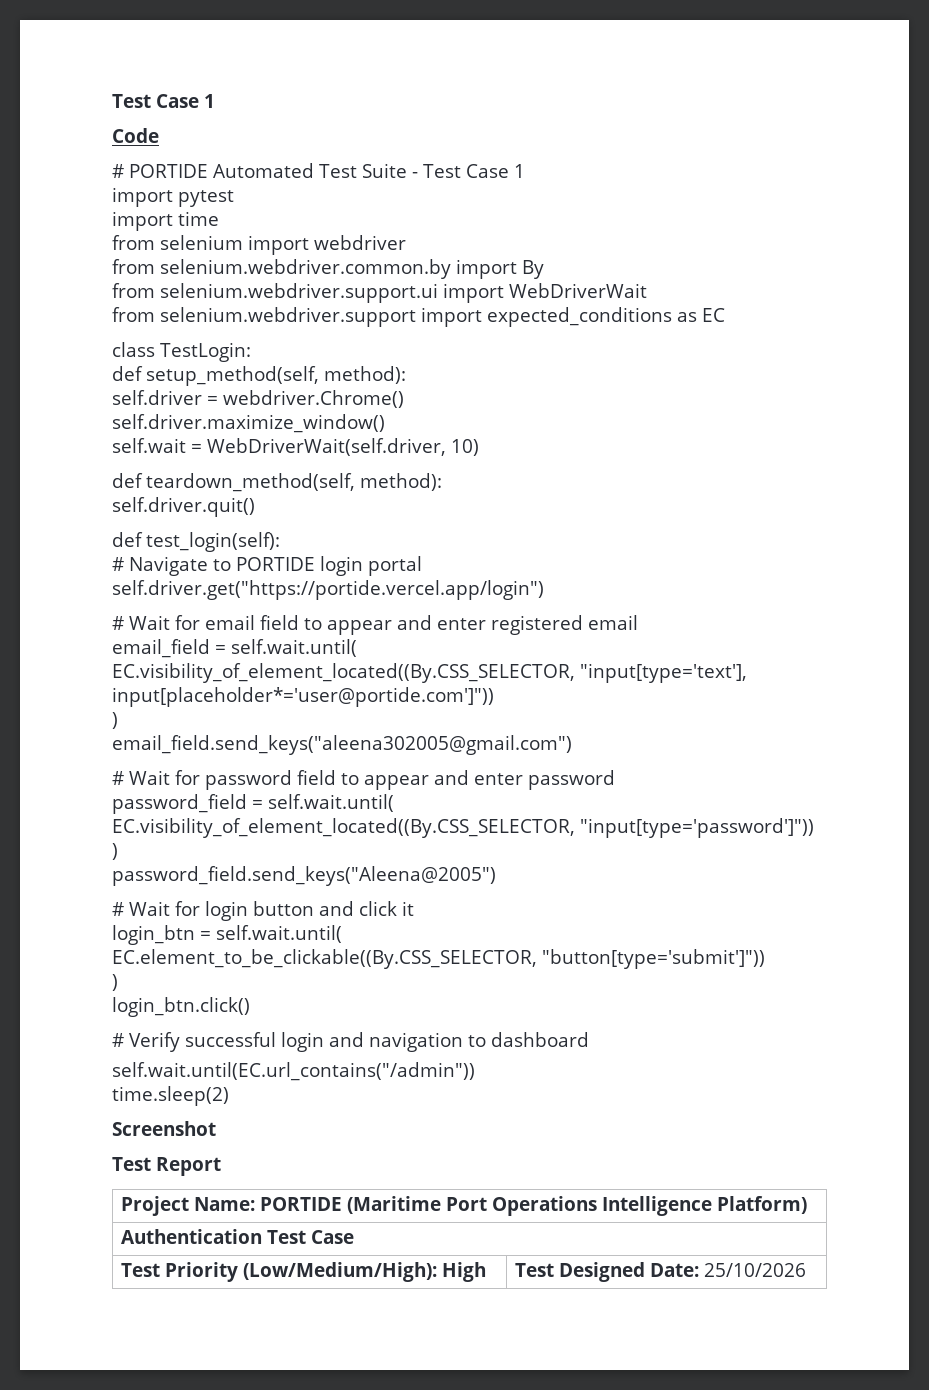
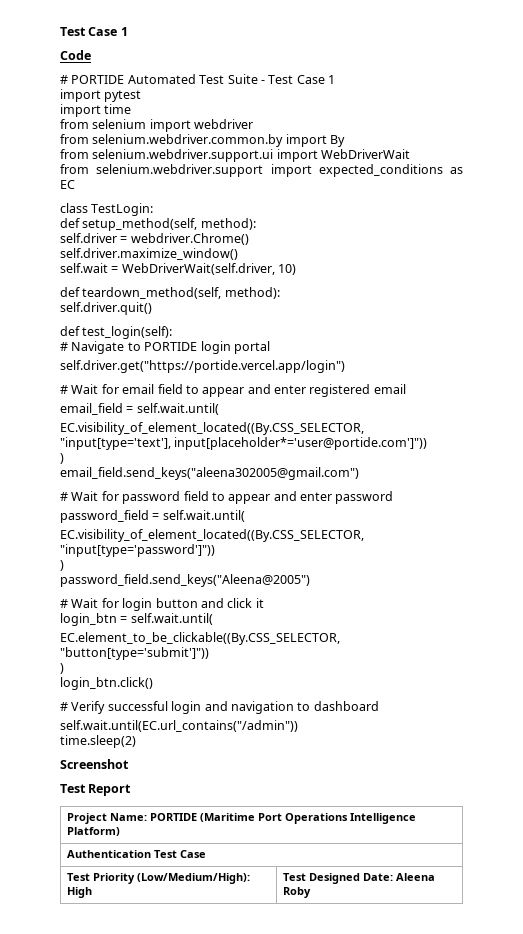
[703,1263,806,1277] 25/10/2026 -> [396,873,436,881] [283,887,312,898] Aleena Roby

